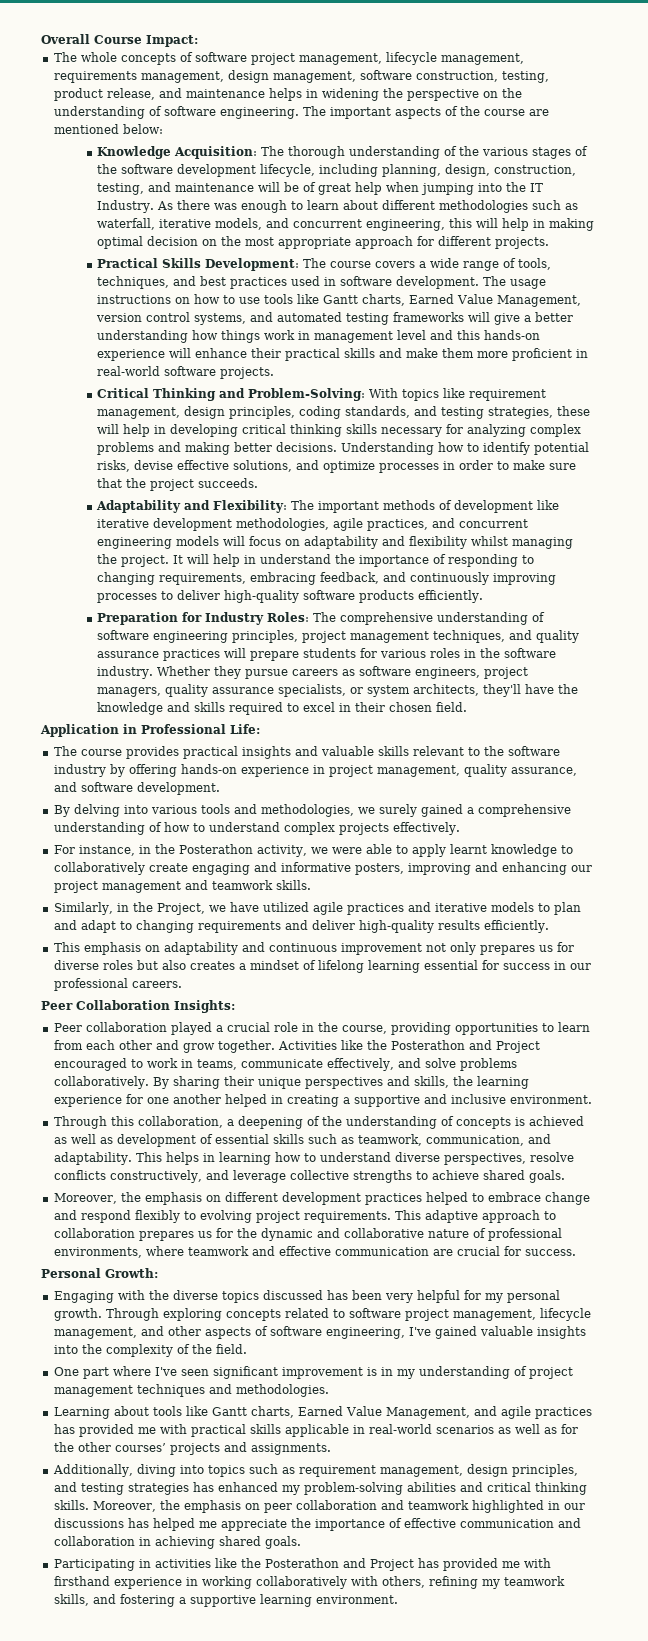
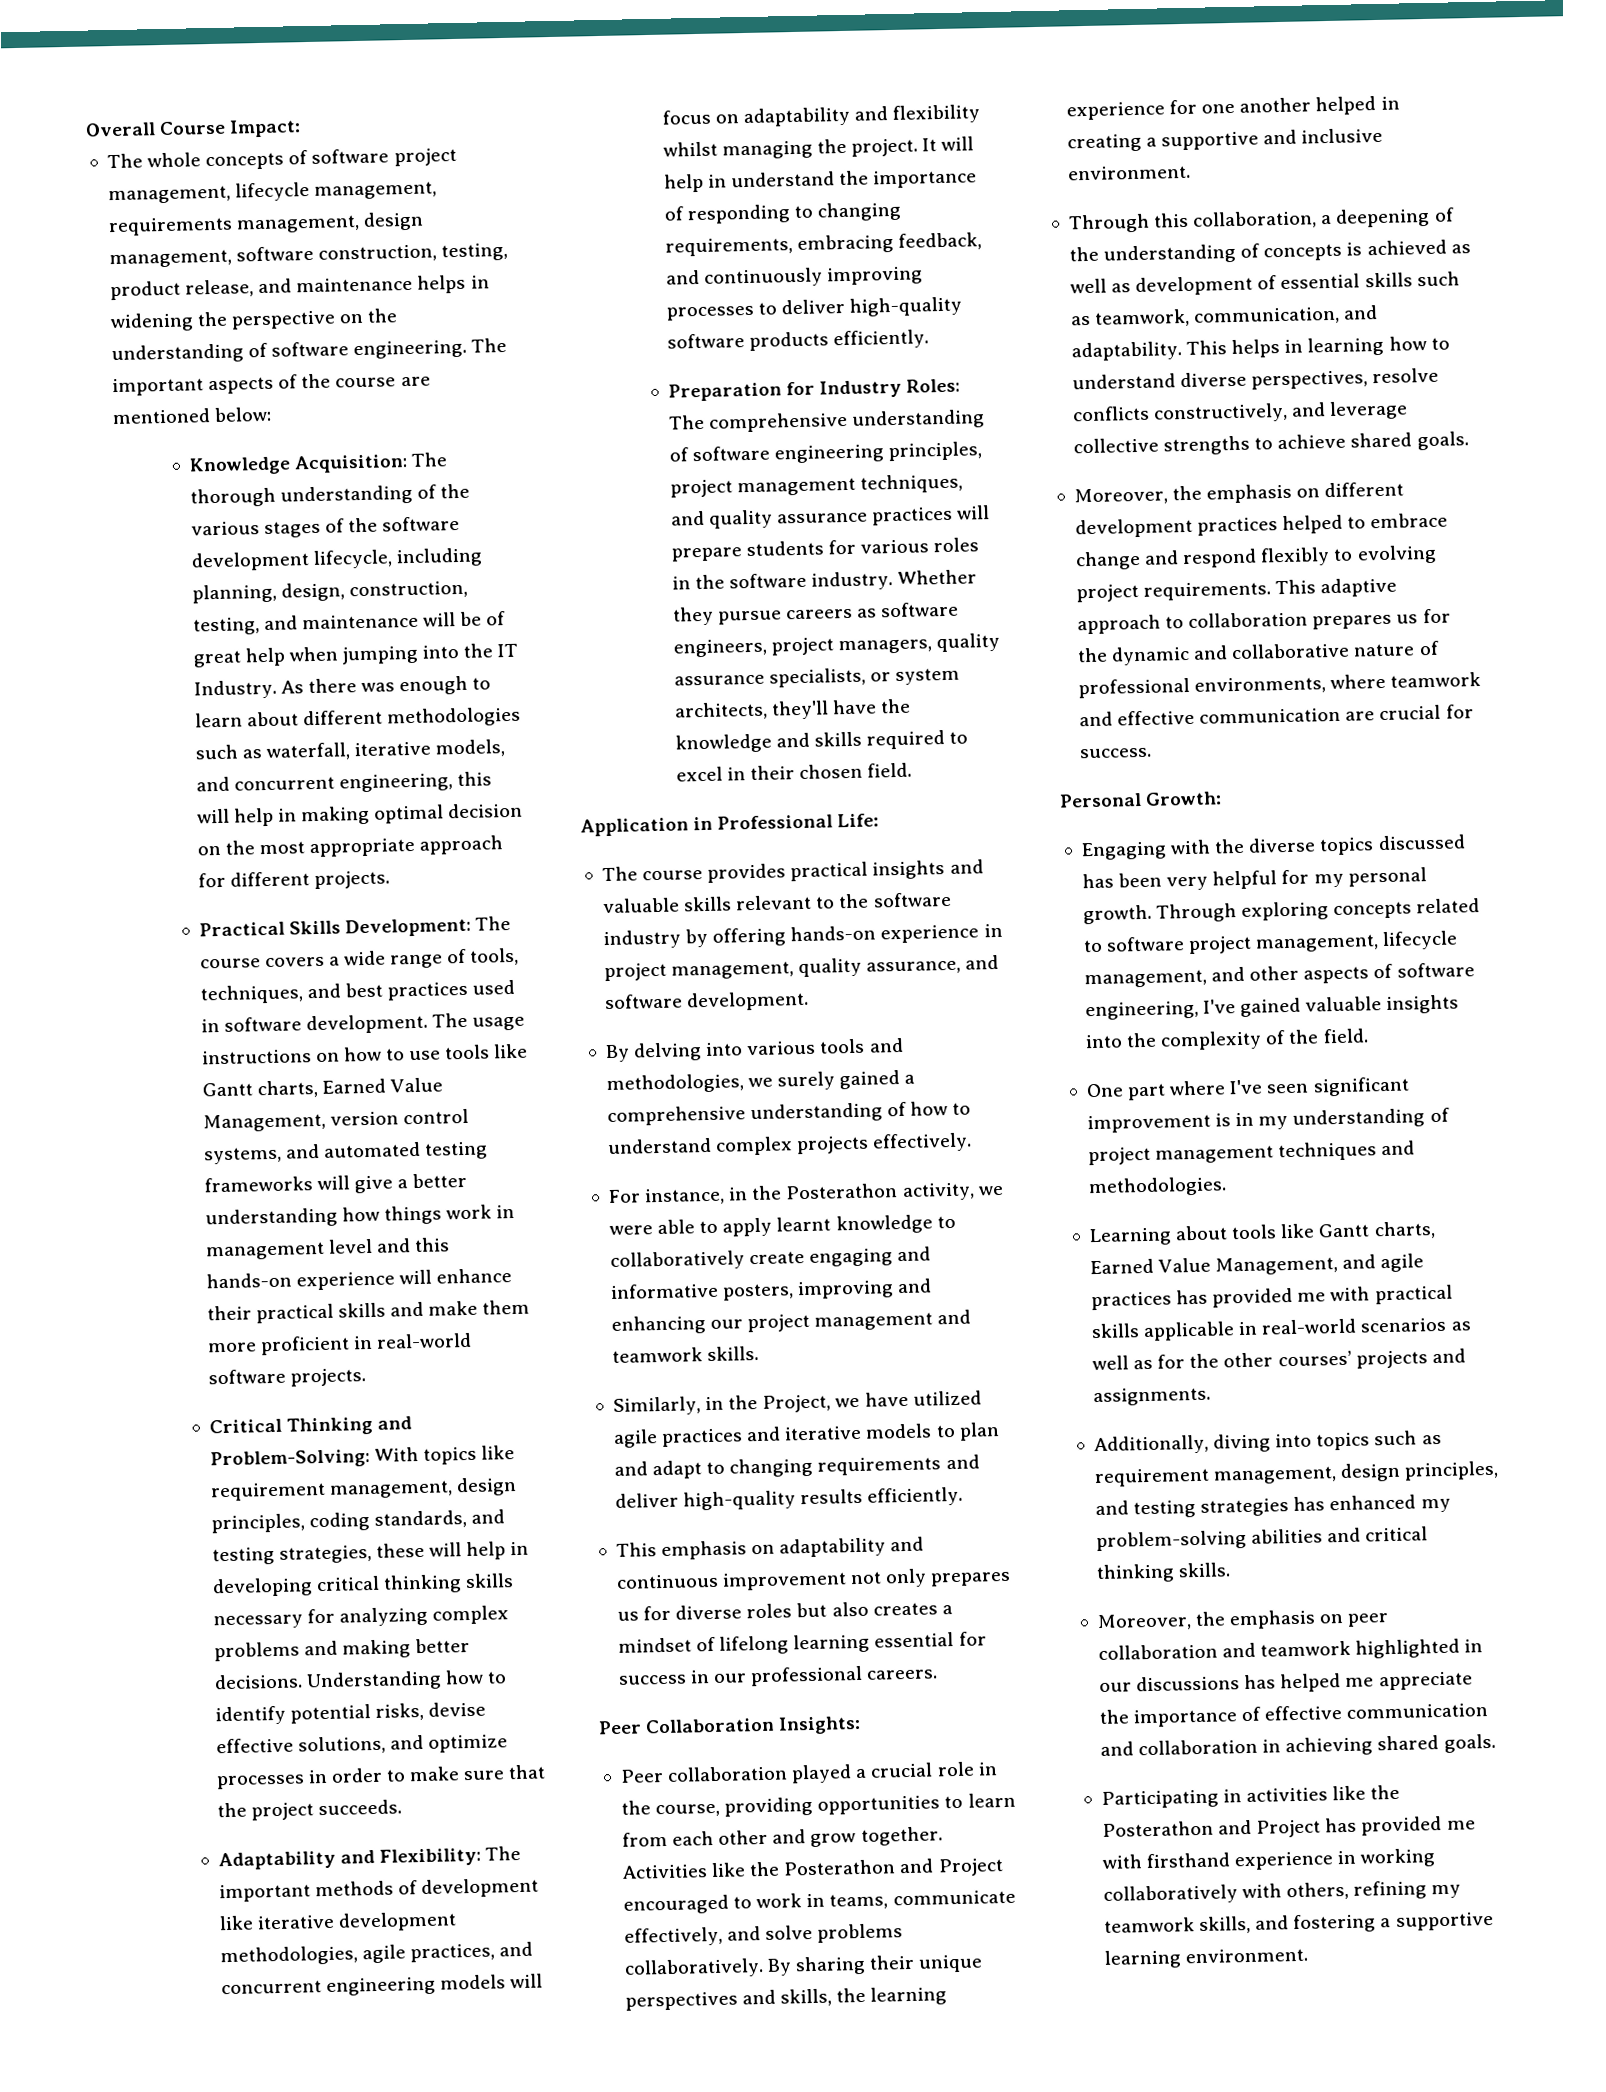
(89, 1505) none -> (1232, 1570) //

